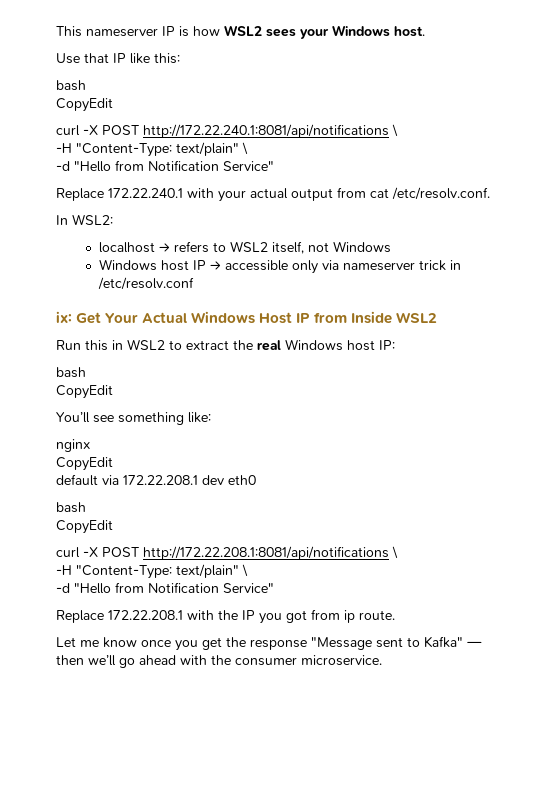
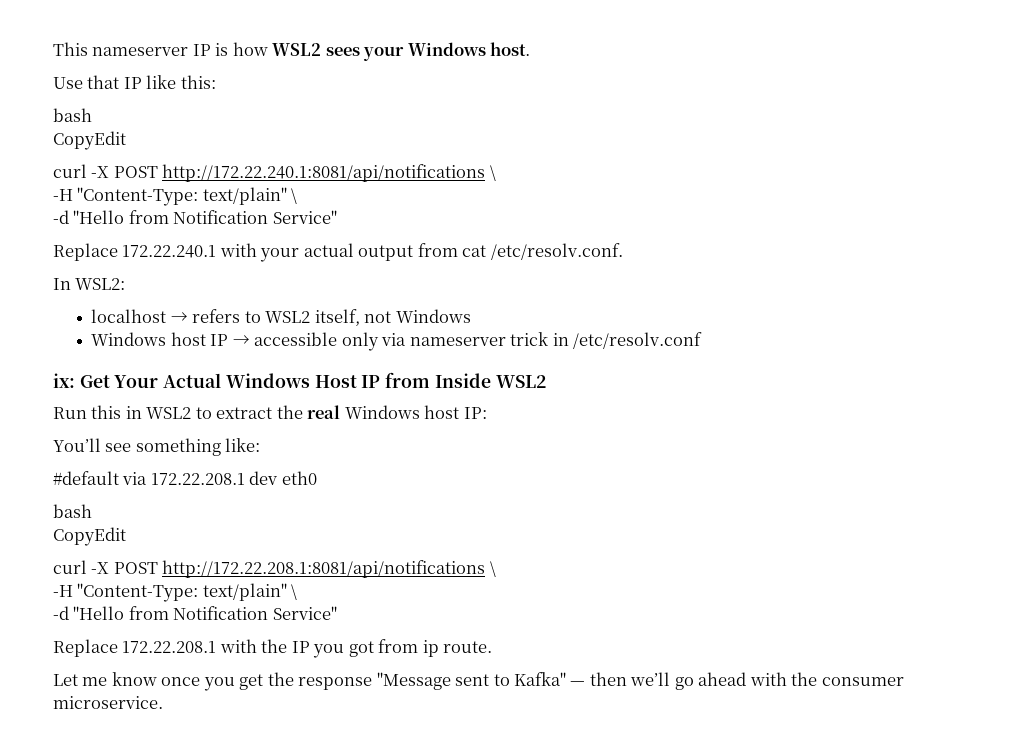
[56,367,86,378] [56,385,113,399] // bash // CopyEdit -> (487, 413) none
[56,439,90,452] [56,457,113,471] [56,474,98,486] nginx // CopyEdit // default -> [53,471,119,485] #default

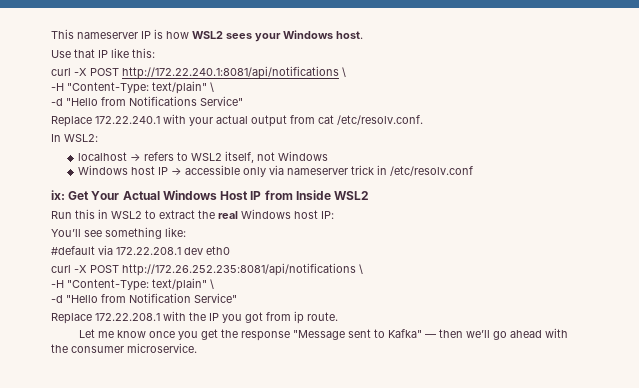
[53,108,92,122] [53,131,126,150] // bash // CopyEdit -> (155, 53) none
[173,210,269,224] Notification -> [129,96,197,106] Notifications
[53,504,92,518] [53,527,126,546] [53,560,486,578] // bash // CopyEdit // curl -X POST http://172.22.208.1:8081/api/notifications -> [51,263,356,276] // curl -X POST http://172.26.252.235:8081/api/notifications

